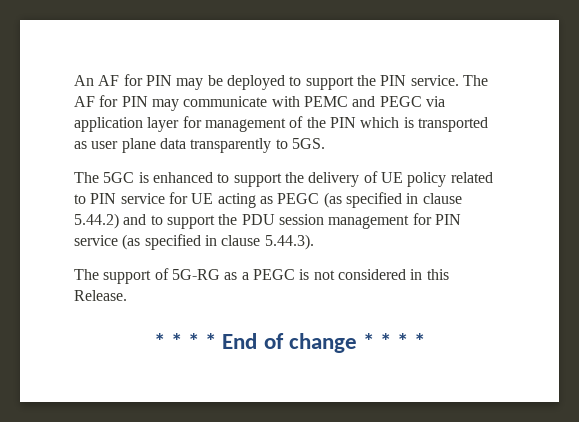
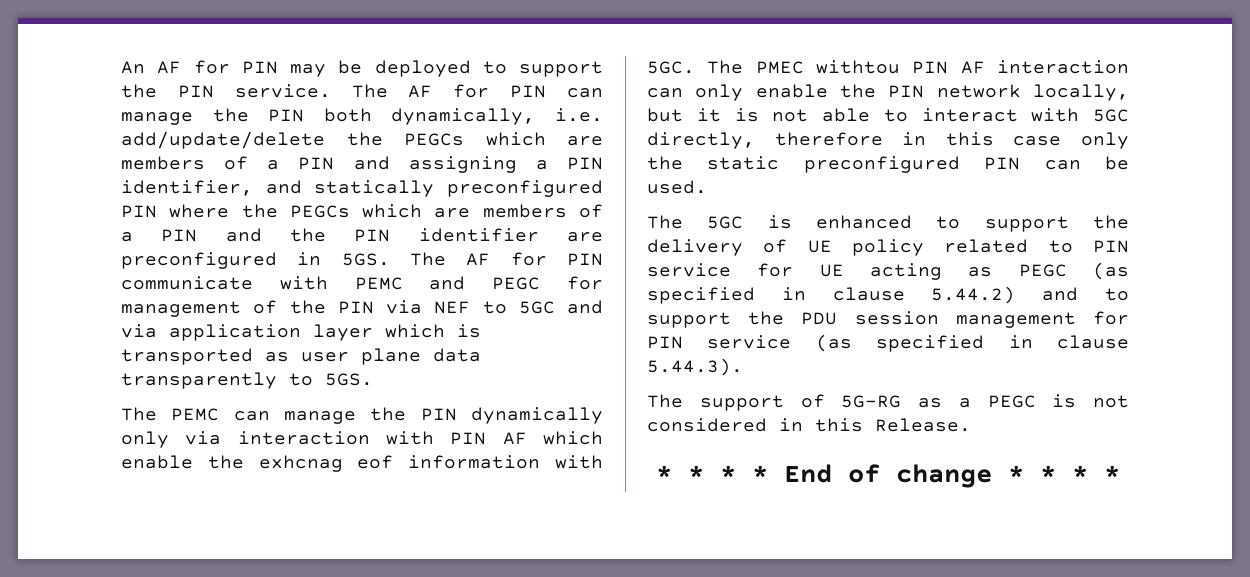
[151,99,179,111] may -> [566,88,603,98] [121,108,603,125] [121,131,603,149] [121,156,603,173] [121,180,603,197] [121,204,603,218] [121,228,603,242] [121,252,603,269] can manage the PIN both dynamically, i.e. add/update/delete the PEGCs which are members of a PIN and assigning a PIN identifier, and statically preconfigured PIN where the PEGCs which are members of a PIN and the PIN identifier are preconfigured in 5GS. The AF for PIN
[425,96,445,107] [74,117,180,132] via application layer -> (541, 283) none
(356, 122) none -> [386,300,603,314] [121,324,373,341] via NEF to 5GC and via application layer
(325, 143) none -> [121,407,603,424] [121,431,603,448] [121,455,603,472] [647,60,1129,74] [647,84,1129,101] [647,108,1129,122] [647,132,1129,149] [647,156,1129,173] [647,180,707,194] // The PEMC can manage the PIN dynamically only via interaction with PIN AF which enable the exhcnag eof information with 5GC. The PMEC withtou PIN AF interaction can only enable the PIN network locally, but it is not able to interact with 5GC directly, therefore in this case only the static preconfigured PIN can be used.

